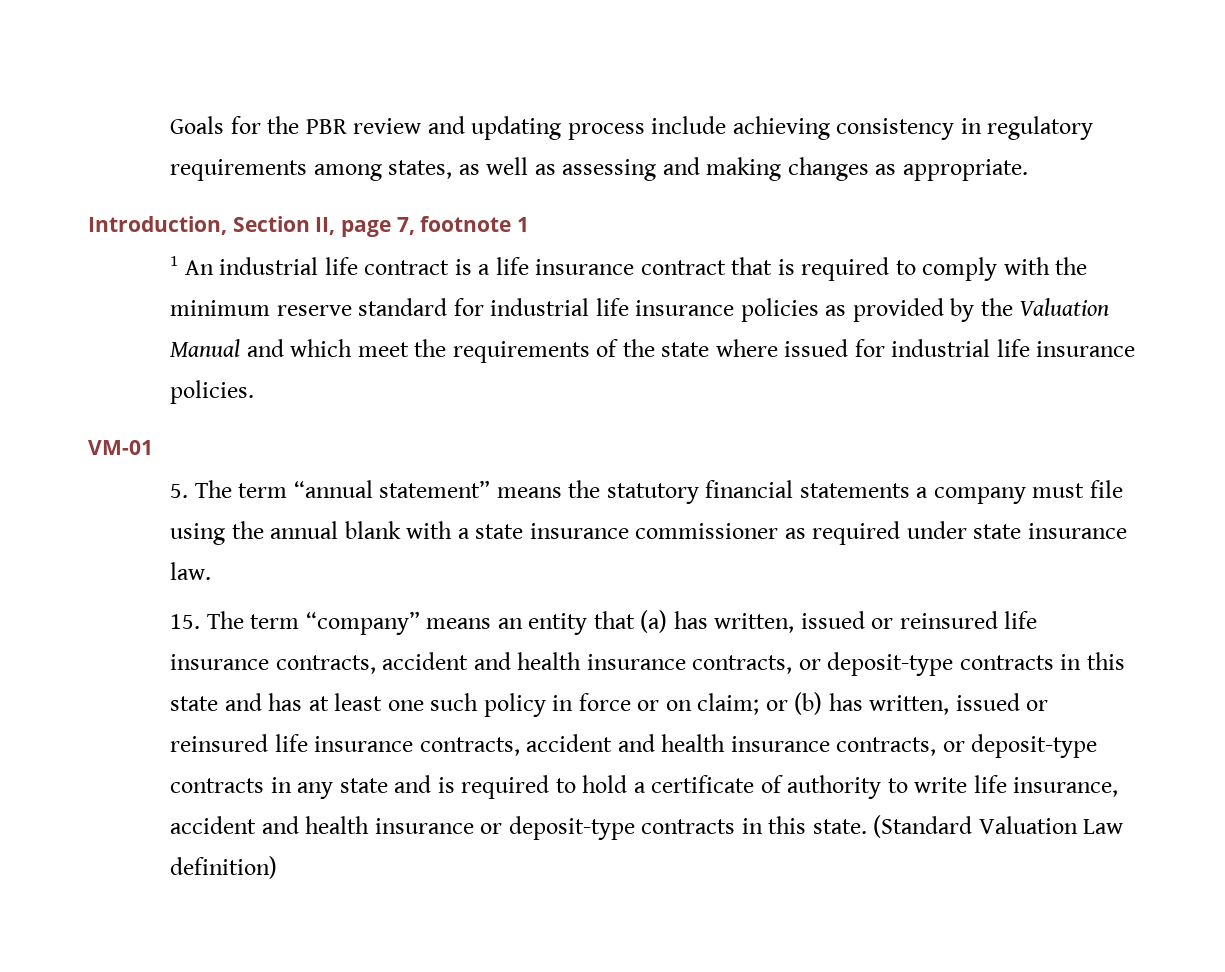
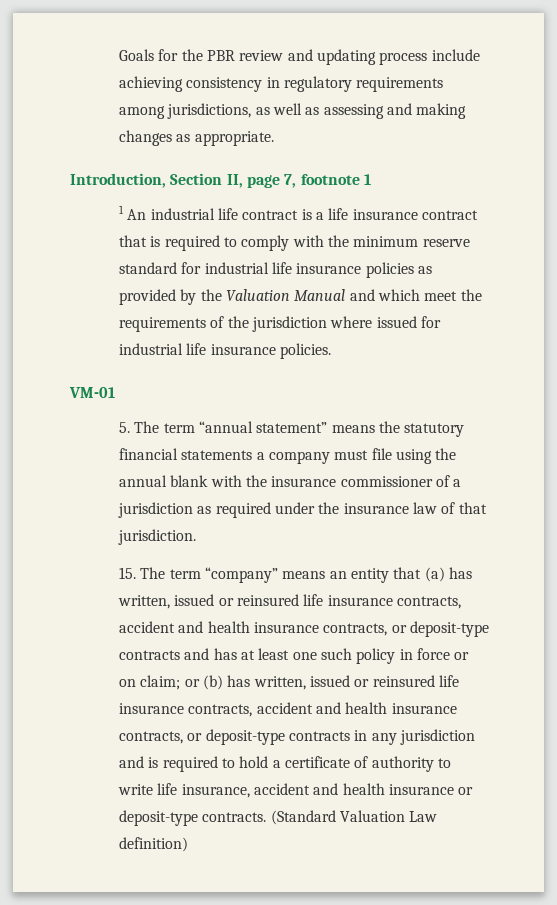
[388,160,453,179] states, -> [167,103,252,119] jurisdictions,
[661,342,710,357] state -> [251,316,327,332] jurisdiction
[457,521,1127,545] [170,562,212,580] a state insurance commissioner as required under state insurance law. -> [245,475,462,487] [117,502,487,518] [117,529,196,545] the insurance commissioner of a jurisdiction as required under the insurance law of that jurisdiction.
[1060,652,1125,670] [170,696,219,711] in this state -> (180, 655) none
[339,778,388,793] state -> [399,729,475,745] jurisdiction
[641,816,867,834] contracts in this state. -> [202,812,267,822] contracts.

